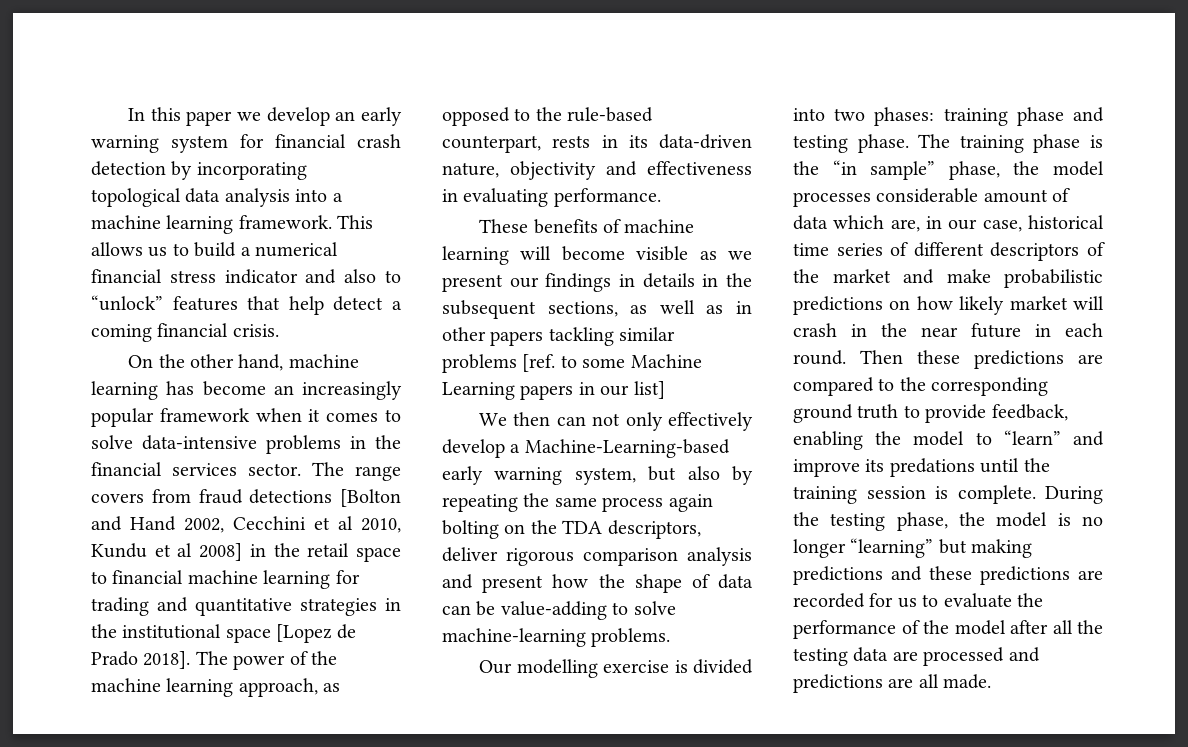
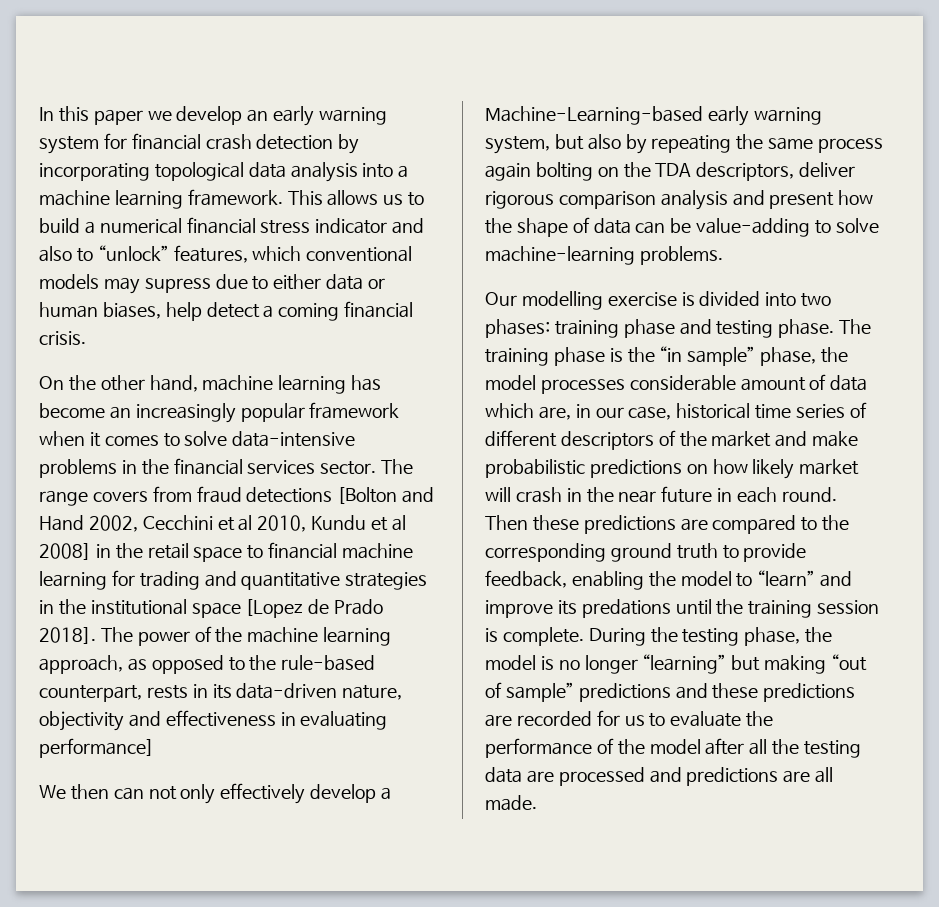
[172,296,281,311] features that -> [173,245,413,263] [39,274,386,294] [39,302,161,319] features, which conventional models may supress due to either data or human biases,
[553,188,661,207] [479,219,695,234] [442,246,752,265] [442,273,752,292] [442,300,752,319] [442,327,676,346] [442,354,702,373] [442,381,665,400] performance. // These benefits of machine learning will become visible as we present our findings in details in the subsequent sections, as well as in other papers tackling similar problems [ref. to some Machine Learning papers in our list] -> [39,738,154,758] performance]
(1033, 548) none -> [831,654,868,671] [485,682,574,702] “out of sample”

